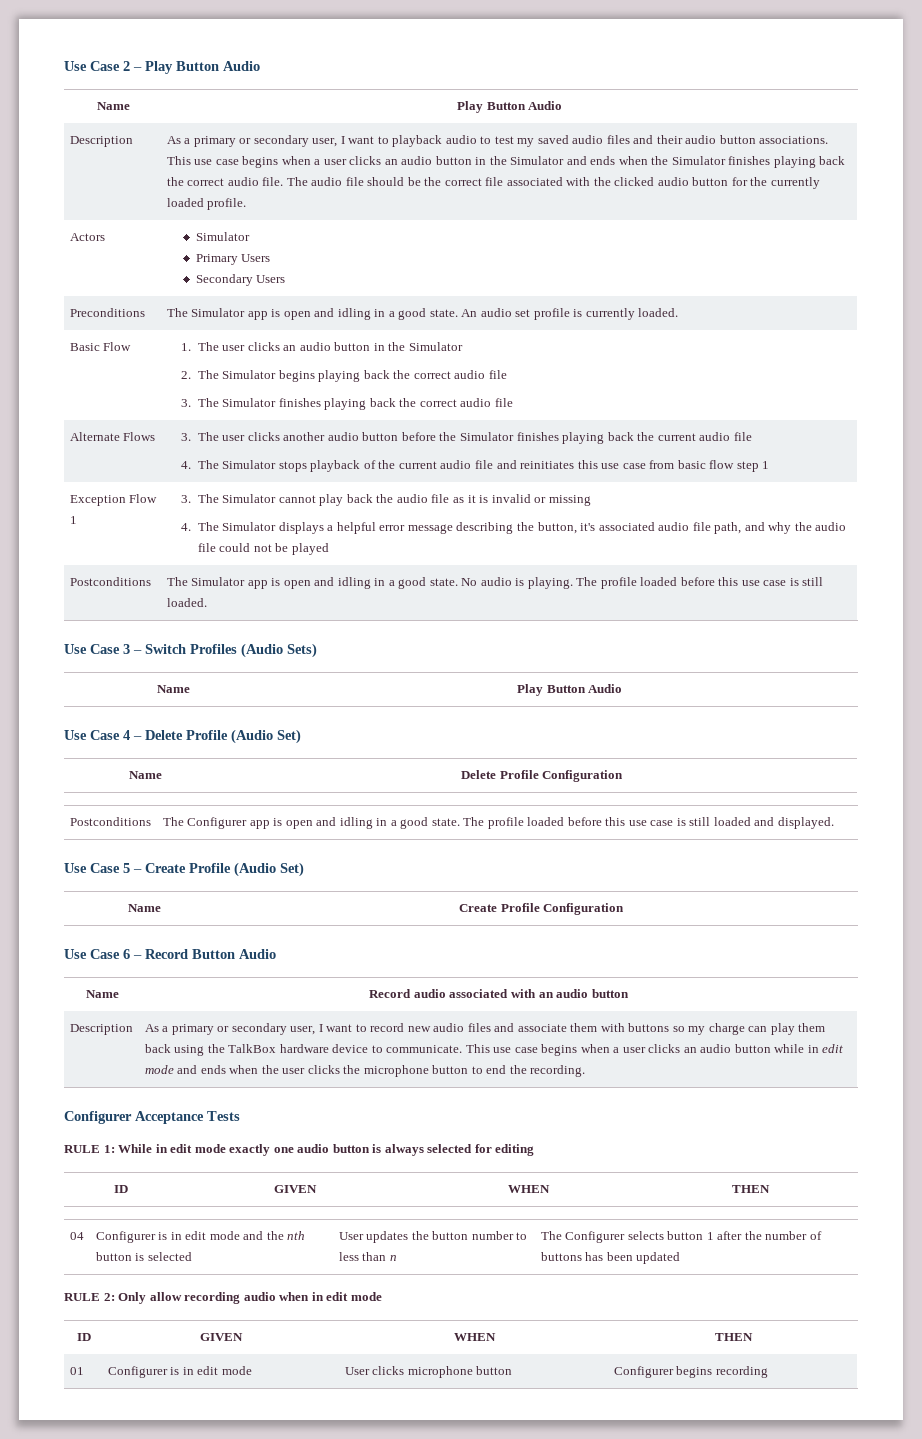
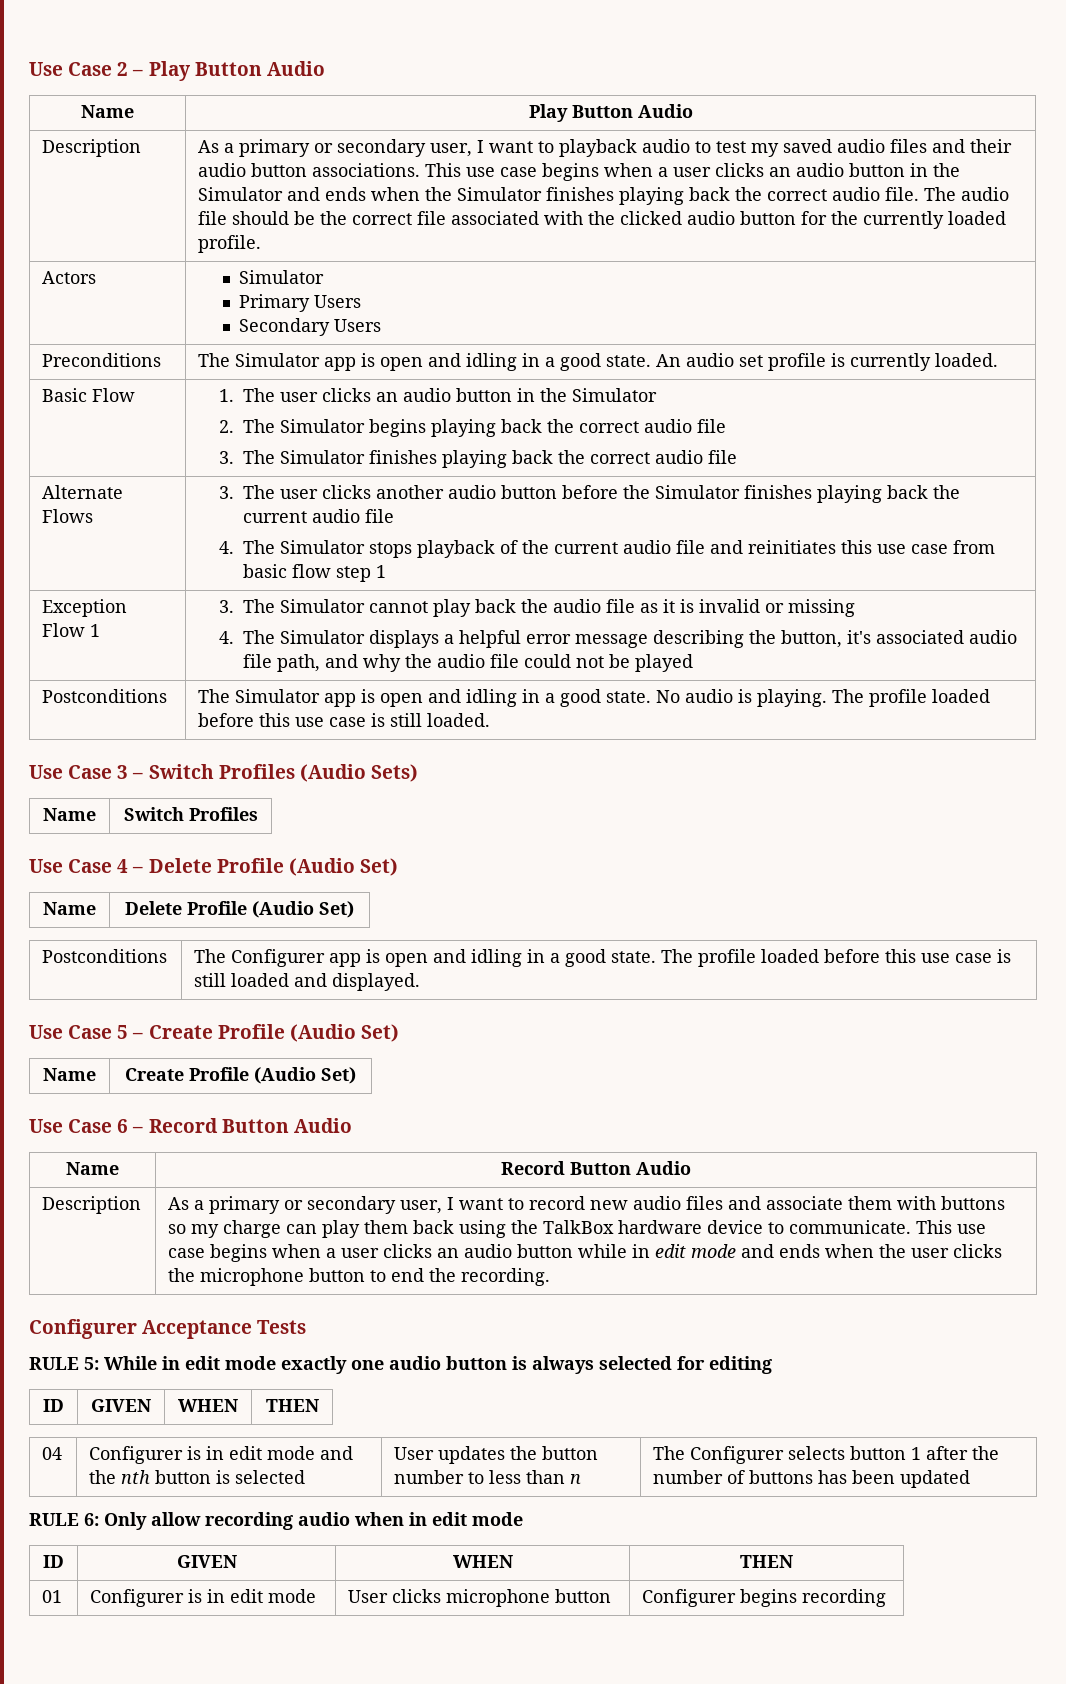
[516,684,623,696] Play Button Audio -> [123,807,258,821] Switch Profiles
[542,770,624,782] Configuration -> [251,901,354,918] (Audio Set)
[543,903,625,915] Configuration -> [253,1067,356,1084] (Audio Set)
[413,989,629,998] audio associated with an audio button -> [570,1161,691,1175] Button Audio
[103,1145,115,1153] 1: -> [84,1357,99,1370] 5:
[103,1293,115,1301] 2: -> [84,1513,99,1526] 6:

